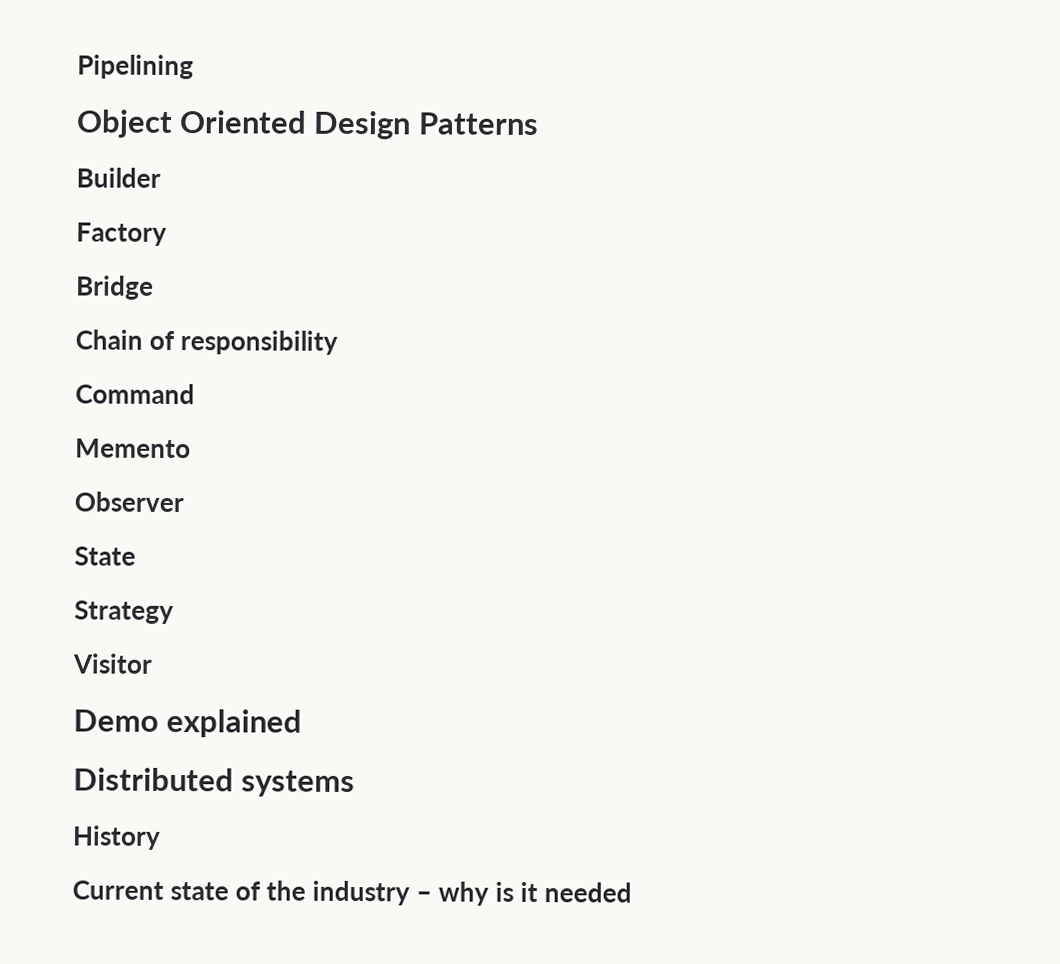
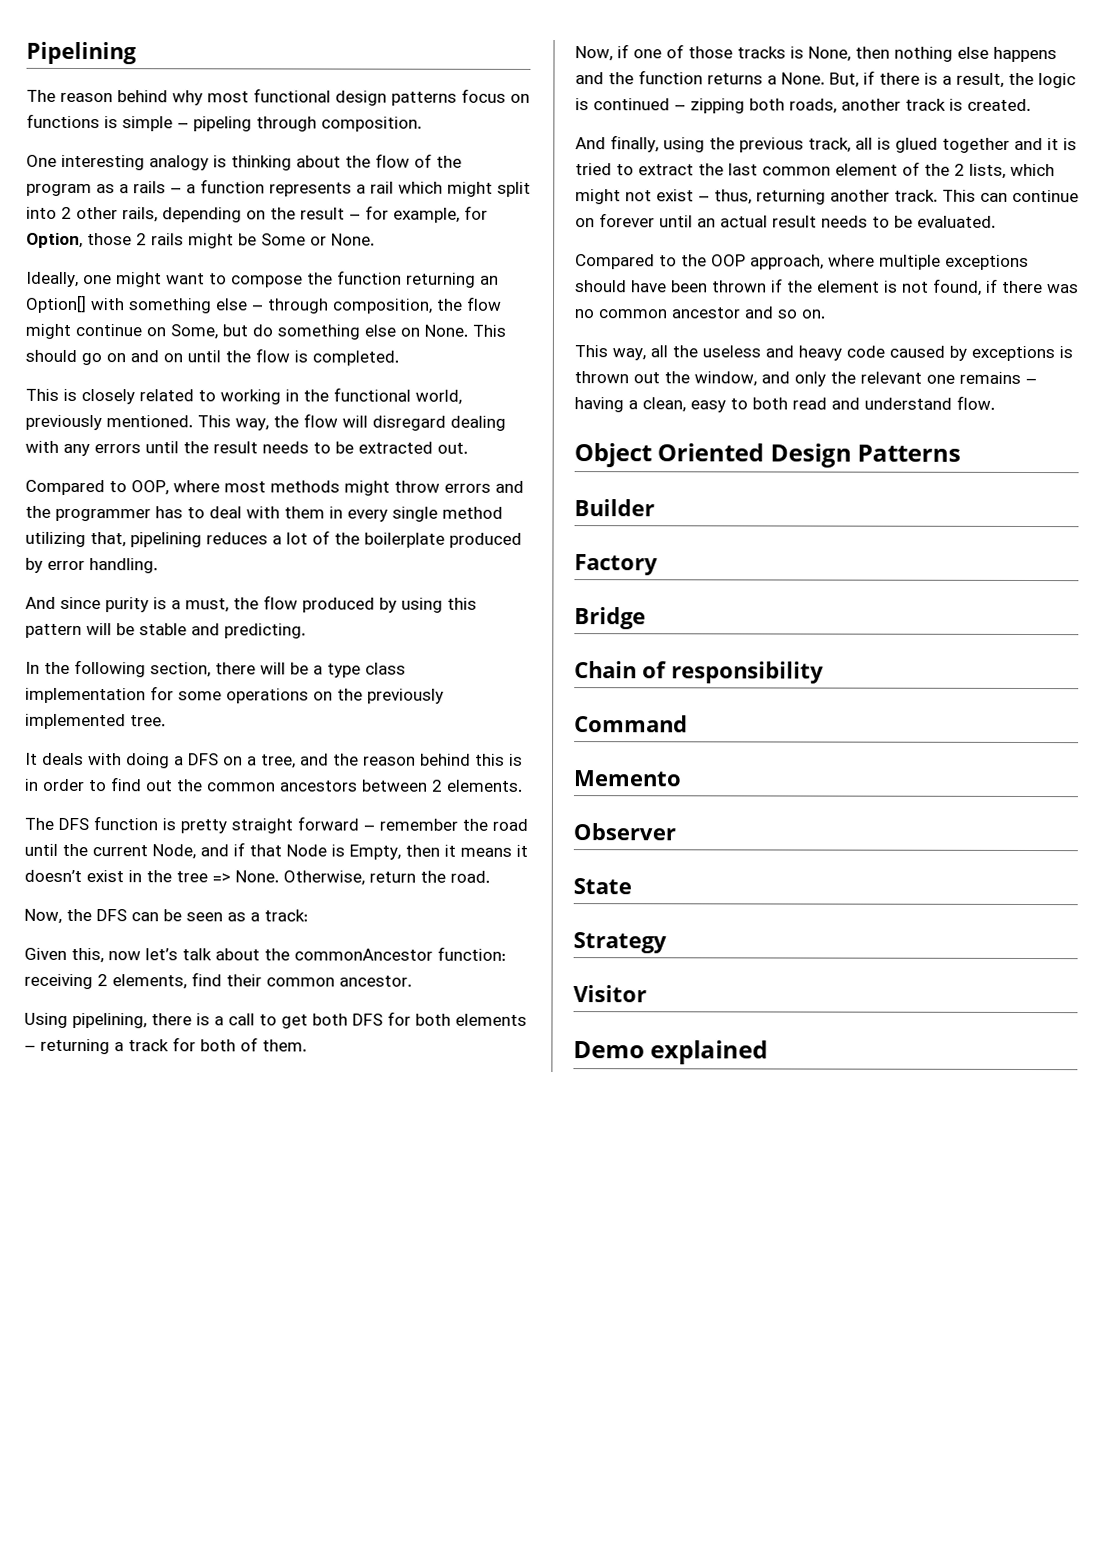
(194, 67) none -> [26,88,530,106] [26,113,422,132] [26,153,462,171] [26,179,531,197] [26,205,488,223] [26,232,375,249] [26,270,499,288] [25,294,502,314] [25,323,506,340] [25,348,399,366] [25,387,462,405] [25,413,506,431] [25,440,468,457] [25,479,524,496] [25,505,503,522] [25,530,522,548] [25,557,158,574] [25,595,477,613] [25,623,306,639] [25,660,406,678] [25,686,444,704] [25,713,166,730] [25,752,523,769] [24,777,522,792] [24,816,528,834] [24,842,528,860] [24,869,490,886] [24,908,308,924] [24,946,506,964] [24,972,412,990] [24,1011,527,1029] [24,1037,307,1055] [575,44,1057,63] [575,70,1076,89] [575,98,1031,114] [575,135,1077,153] [575,161,1055,179] [575,189,1079,205] [575,213,996,228] [575,254,1029,270] [575,278,1079,296] [574,306,825,319] [574,345,1073,362] [574,371,1037,387] [574,395,995,413] // The reason behind why most functional design patterns focus on functions is simple – pipeling through composition. // One interesting analogy is thinking about the flow of the program as a rails – a function represents a rail which might split into 2 other rails, depending on the result – for example, for Option, those 2 rails might be Some or None. // Ideally, one might want to compose the function returning an Option[] with something else – through composition, the flow might continue on Some, but do something else on None. This should go on and on until the flow is completed. // This is closely related to working in the functional world, previously mentioned. This way, the flow will disregard dealing with any errors until the result needs to be extracted out. // Compared to OOP, where most methods might throw errors and the programmer has to deal with them in every single method utilizing that, pipelining reduces a lot of the boilerplate produced by error handling. // And since purity is a must, the flow produced by using this pattern will be stable and predicting. // In the following section, there will be a type class implementation for some operations on the previously implemented tree. // It deals with doing a DFS on a tree, and the reason behind this is in order to find out the common ancestors between 2 elements. // The DFS function is pretty straight forward – remember the road until the current Node, and if that Node is Empty, then it means it doesn’t exist in the tree => None. Otherwise, return the road. // Now, the DFS can be seen as a track: // Given this, now let’s talk about the commonAncestor function: receiving 2 elements, find their common ancestor. // Using pipelining, there is a call to get both DFS for both elements – returning a track for both of them. // Now, if one of those tracks is None, then nothing else happens and the function returns a None. But, if there is a result, the logic is continued – zipping both roads, another track is created. // And finally, using the previous track, all is glued together and it is tried to extract the last common element of the 2 lists, which might not exist – thus, returning another track. This can continue on forever until an actual result needs to be evaluated. // Compared to the OOP approach, where multiple exceptions should have been thrown if the element is not found, if there was no common ancestor and so on. // This way, all the useless and heavy code caused by exceptions is thrown out the window, and only the relevant one remains – having a clean, easy to both read and understand flow.
[73,767,356,798] [72,825,161,850] [72,880,633,906] // Distributed systems // History // Current state of the industry – why is it needed -> (769, 1052) none

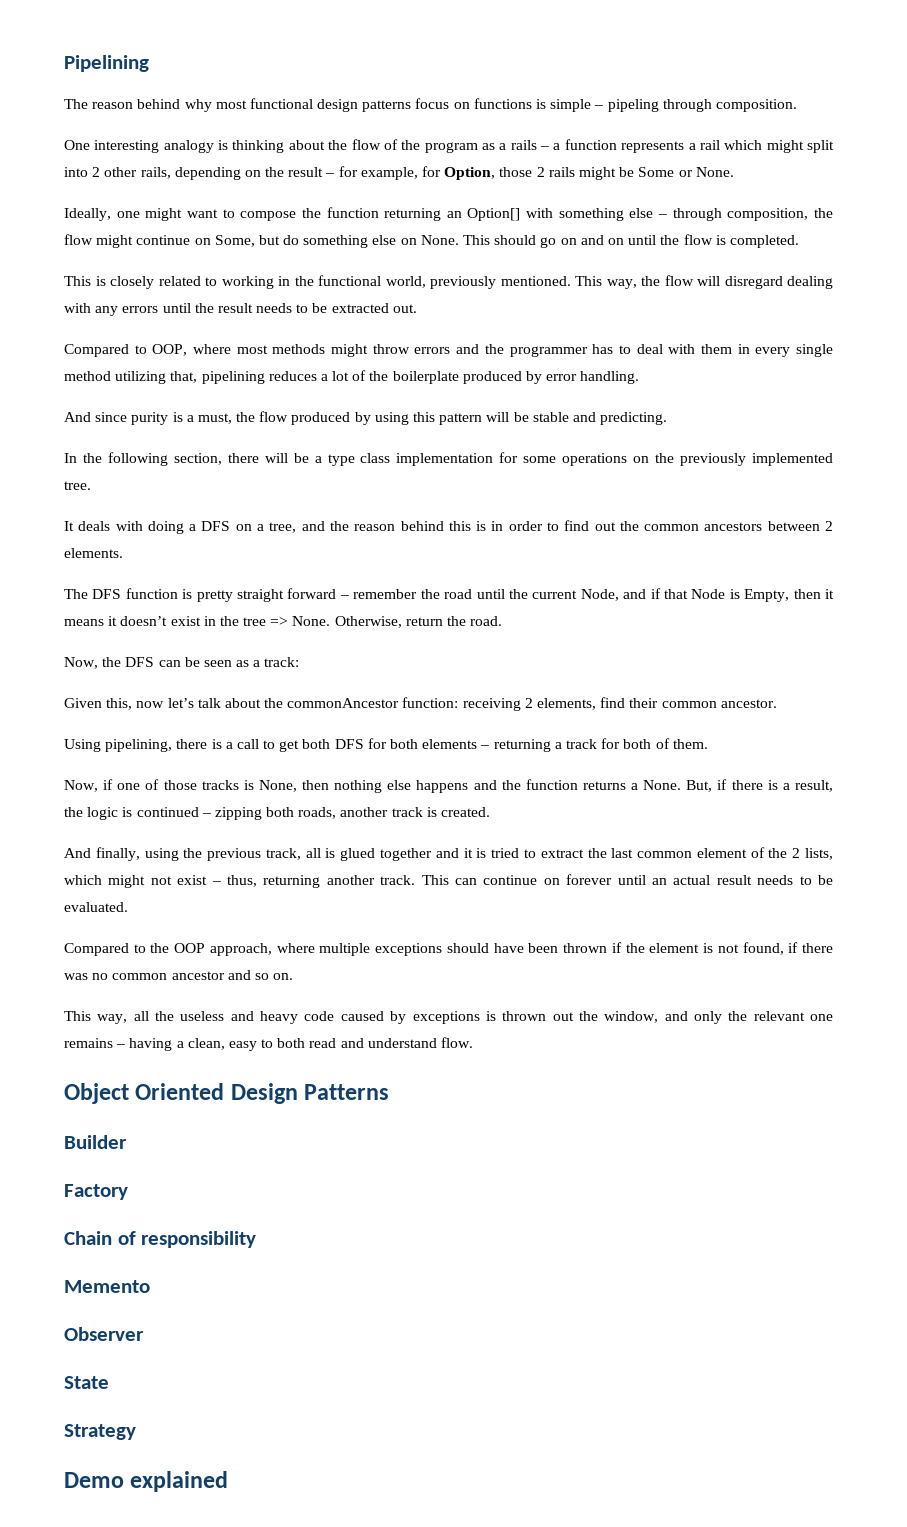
[574,607,646,630] // Bridge -> (128, 1192) none
[574,715,688,733] // Command -> (257, 1239) none
[573,985,647,1003] // Visitor -> (136, 1432) none

